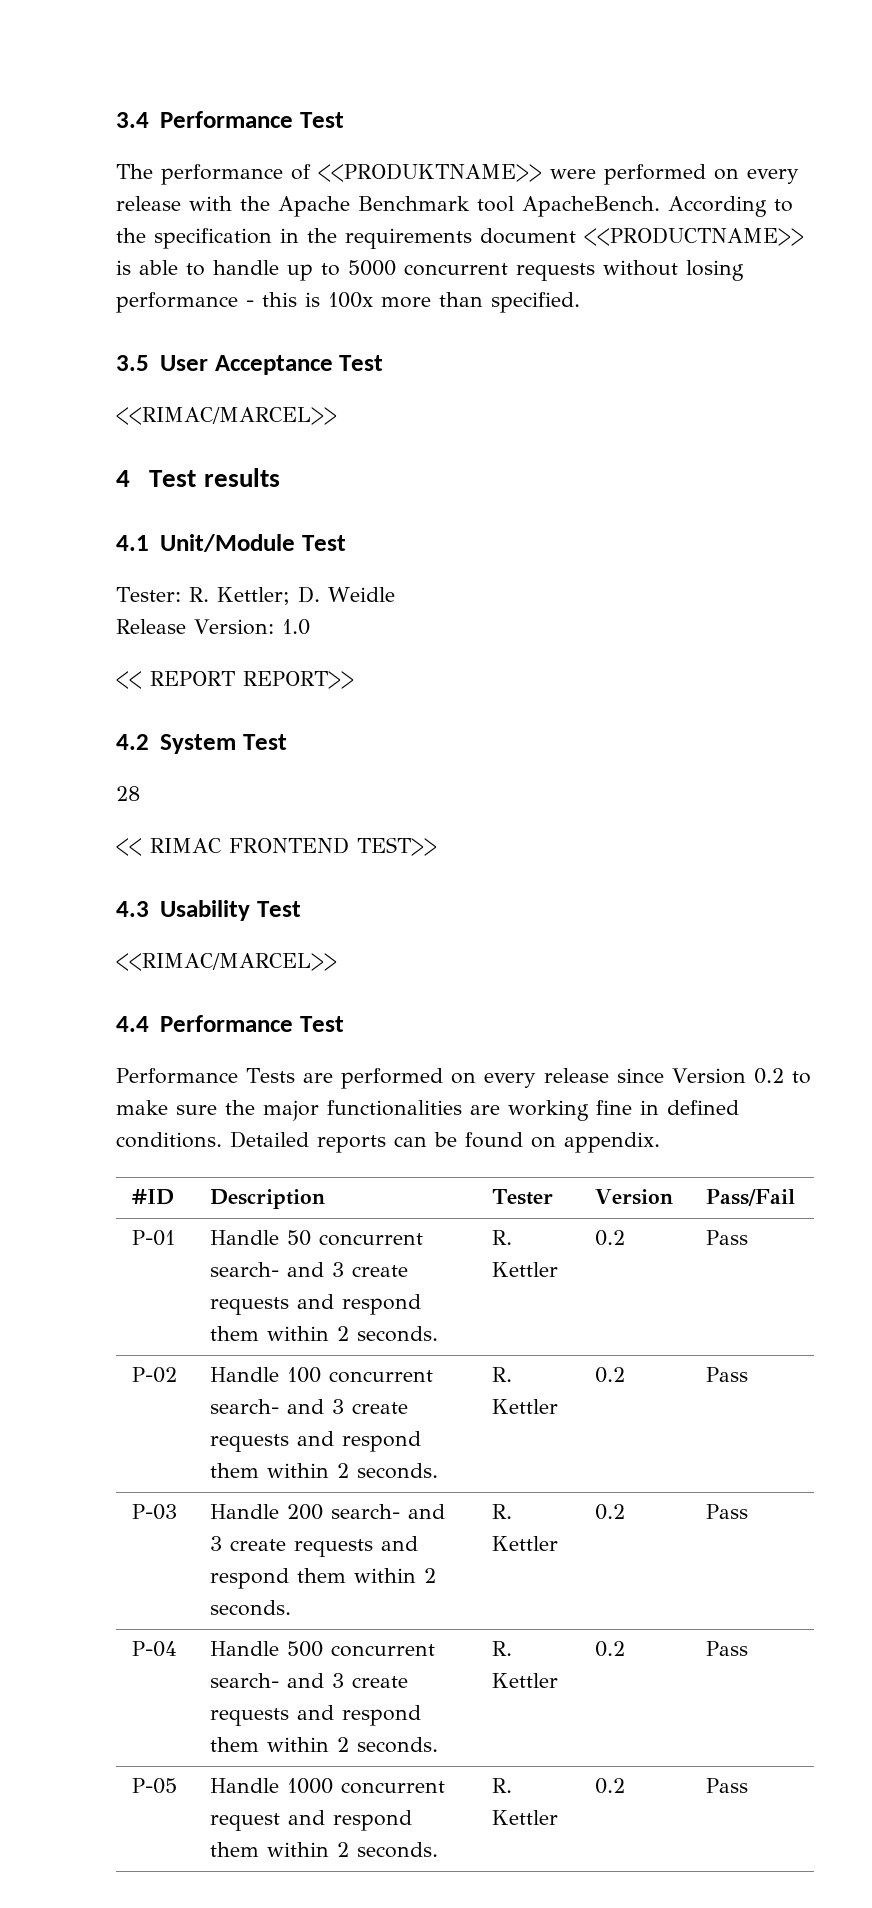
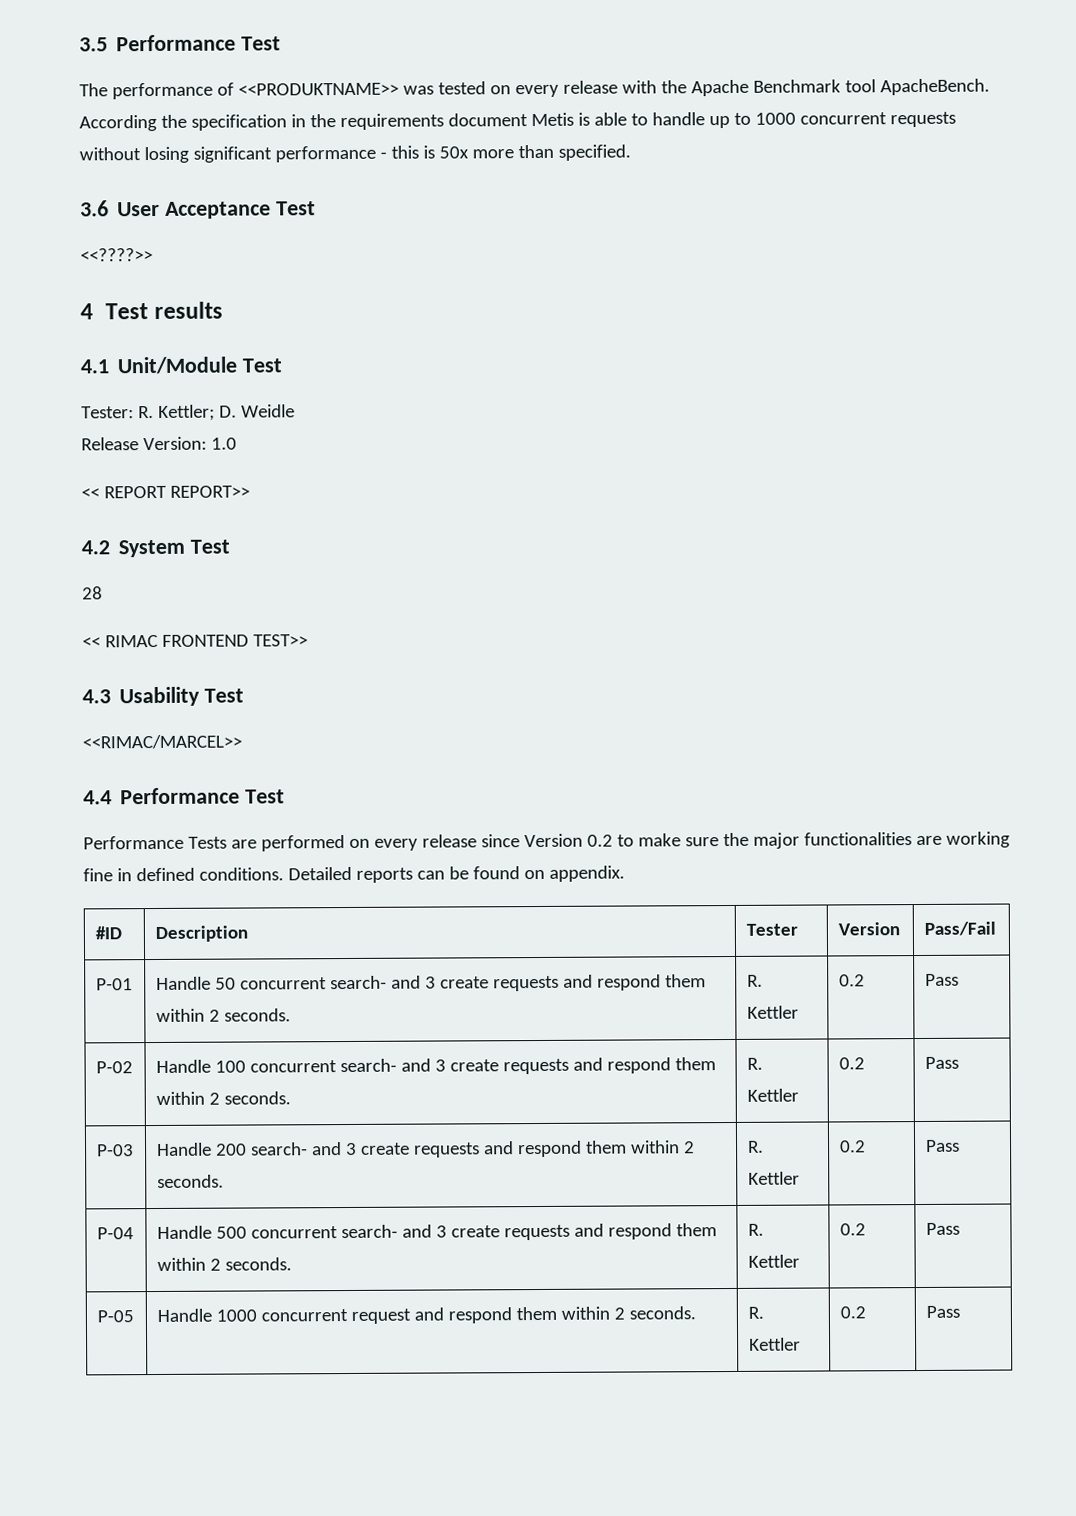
[116,112,149,128] 3.4 -> [79,37,108,52] 3.5
[550,164,706,185] were performed -> [402,81,486,95] was tested
[774,199,793,212] to -> (157, 123) none
[584,227,804,246] <<PRODUCTNAME>> -> [530,112,574,127] Metis
[348,260,396,276] 5000 -> [754,112,796,125] 1000
(744, 270) none -> [192,146,272,163] significant
[328,292,373,308] 100x -> [438,146,469,159] 50x
[116,355,149,371] 3.5 -> [80,200,109,217] 3.6
[116,407,337,425] <<RIMAC/MARCEL>> -> [80,248,153,262] <<????>>

